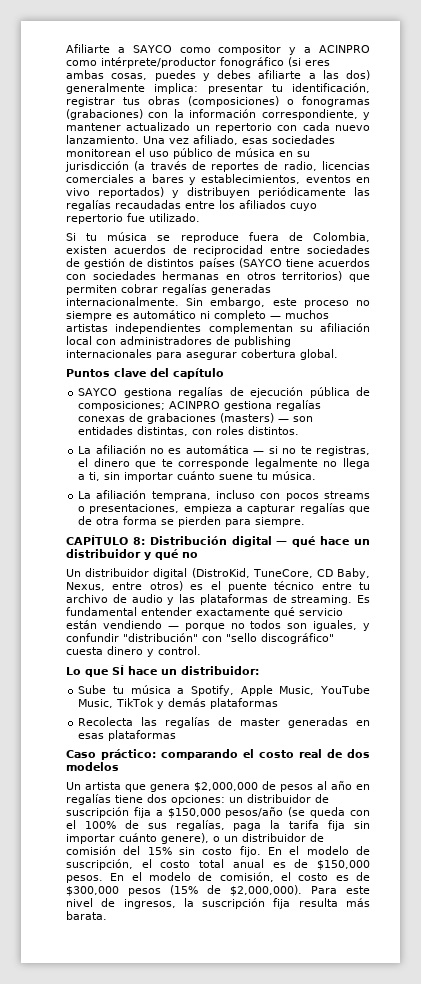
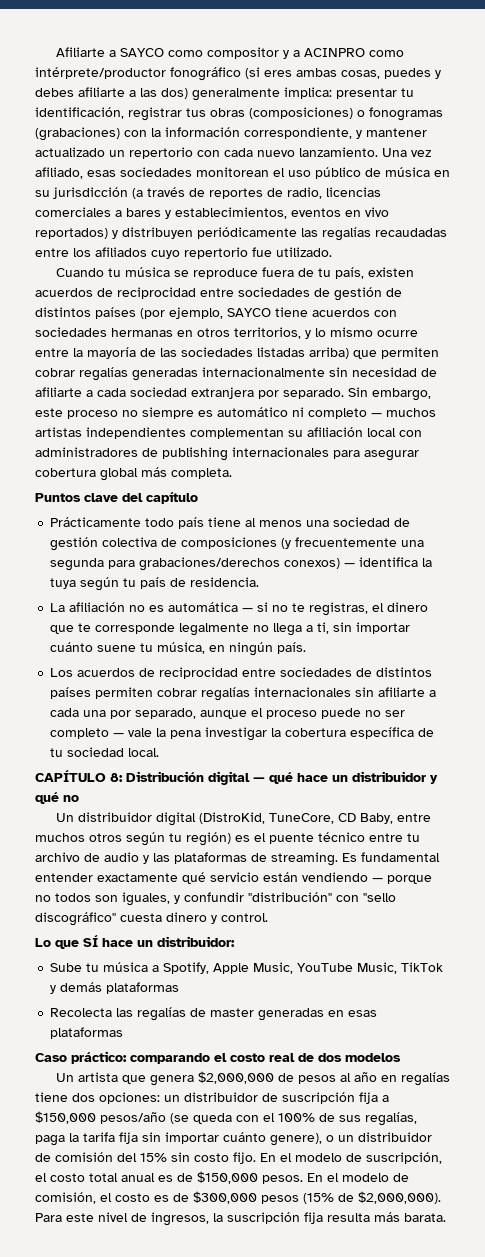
[66,233,76,241] Si -> [55,268,104,277] Cuando
[313,232,370,242] Colombia, -> [317,267,364,279] tu país,
[238,258,282,268] (SAYCO -> [140,307,271,319] (por ejemplo, SAYCO
[282,271,343,281] territorios) -> [234,327,418,339] [35,347,349,359] territorios, y lo mismo ocurre entre la mayoría de las sociedades listadas arriba)
[66,297,179,306] internacionalmente. -> [202,367,437,377] [35,387,344,399] internacionalmente sin necesidad de afiliarte a cada sociedad extranjera por separado.
[300,349,338,360] global. -> [100,467,232,481] global más completa.
[78,387,370,398] [78,400,322,411] [78,413,314,424] [78,426,300,436] SAYCO gestiona regalías de ejecución pública de composiciones; ACINPRO gestiona regalías conexas de grabaciones (masters) — son entidades distintas, con roles distintos. -> [50,517,411,529] [50,537,425,551] [50,557,433,571] [50,577,260,591] Prácticamente todo país tiene al menos una sociedad de gestión colectiva de composiciones (y frecuentemente una segunda para grabaciones/derechos conexos) — identifica la tuya según tu país de residencia.
[272,471,317,480] [78,490,370,501] [78,503,370,514] [78,516,306,527] música. // La afiliación temprana, incluso con pocos streams o presentaciones, empieza a capturar regalías que de otra forma se pierden para siempre. -> [157,642,307,656] [50,667,433,679] [50,687,437,701] [50,708,406,719] [50,727,435,741] [50,747,160,757] música, en ningún país. // Los acuerdos de reciprocidad entre sociedades de distintos países permiten cobrar regalías internacionales sin afiliarte a cada una por separado, aunque el proceso puede no ser completo — vale la pena investigar la cobertura específica de tu sociedad local.
[66,581,183,591] Nexus, entre otros) -> [396,813,431,822] [35,832,231,846] entre muchos otros según tu región)

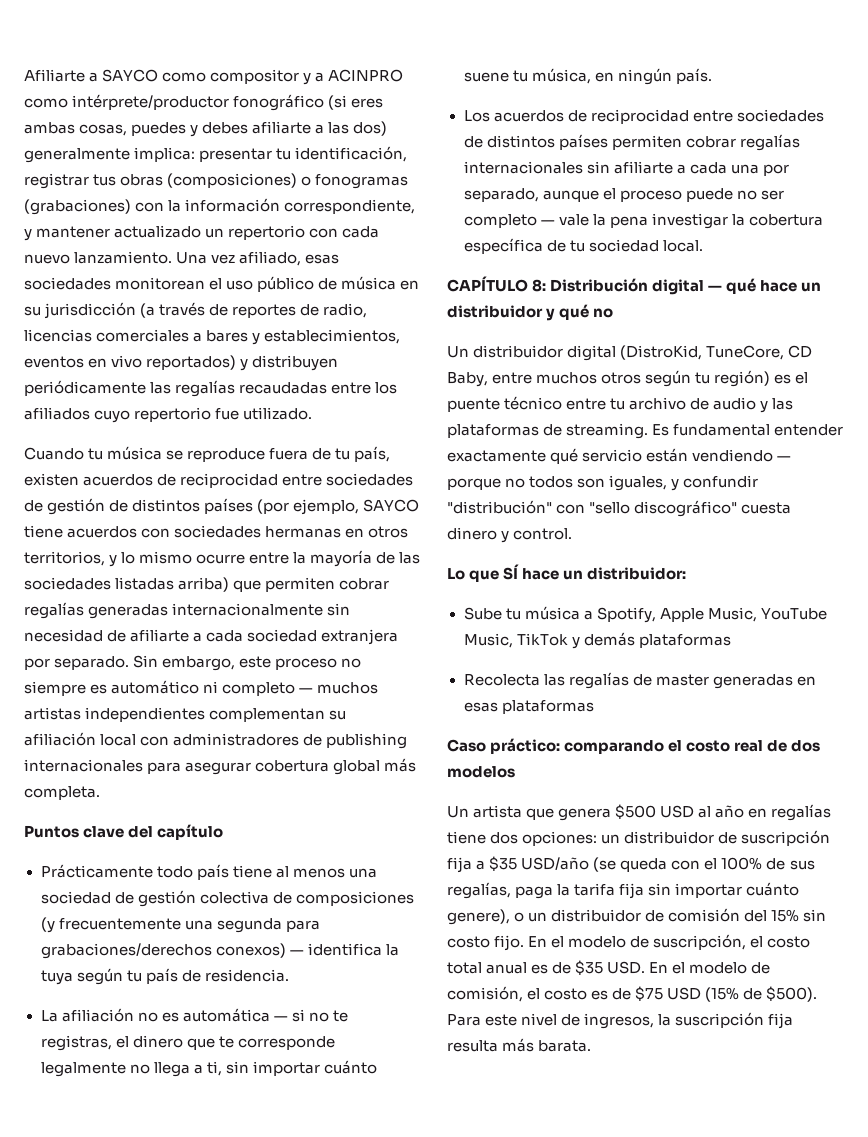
[197,1071,336,1084] $2,000,000 de pesos -> [615,804,695,819] $500 USD
[35,1111,166,1124] $150,000 pesos/año -> [489,856,590,871] $35 USD/año
[197,1171,303,1184] $150,000 pesos. -> [575,960,646,975] $35 USD.
[193,1191,299,1204] $300,000 pesos -> [635,986,702,1001] $75 USD
[358,1191,441,1204] $2,000,000). -> [766,986,818,1002] $500).

